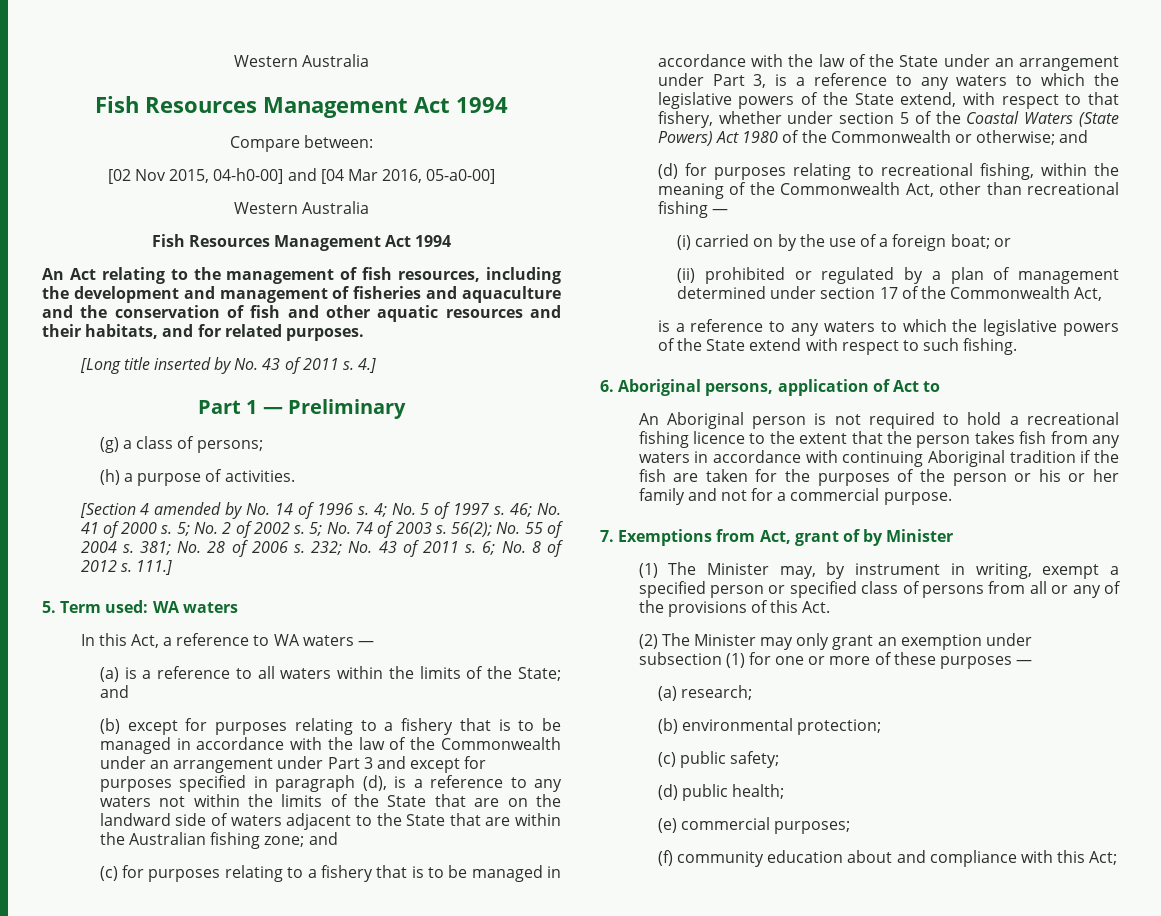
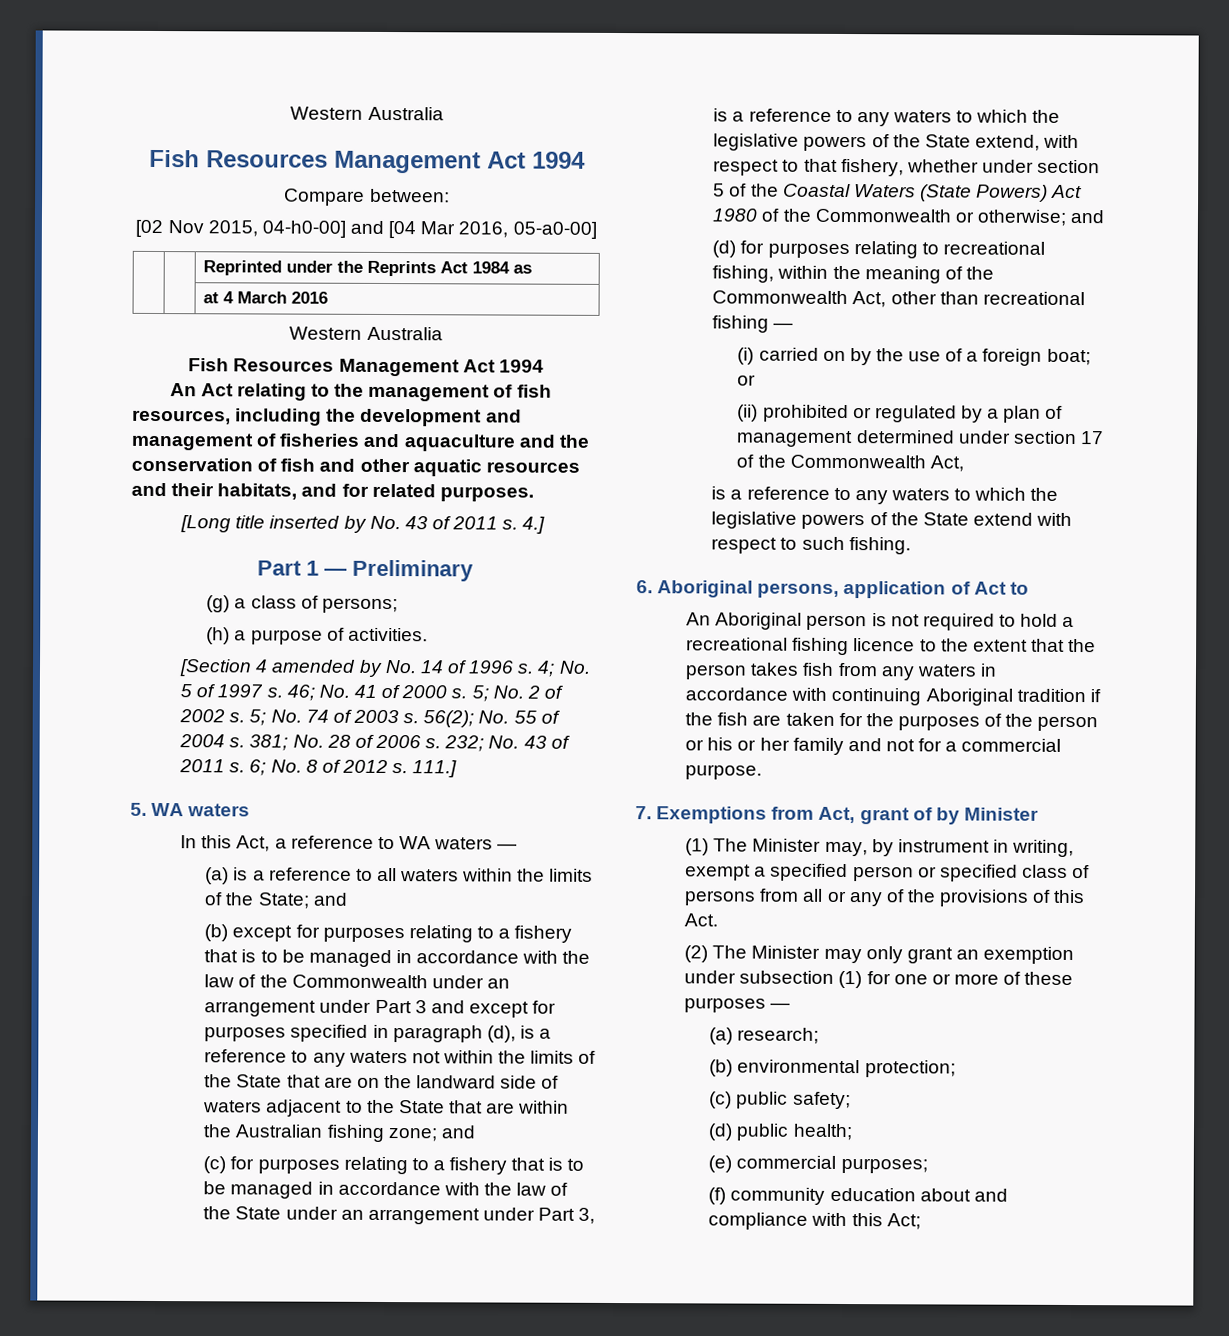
(496, 176) none -> [202,260,532,277] [202,291,328,304] // | | Reprinted under the Reprints Act 1984 as // | | at 4 March 2016
[60,600,149,613] Term used: -> (147, 809) none

